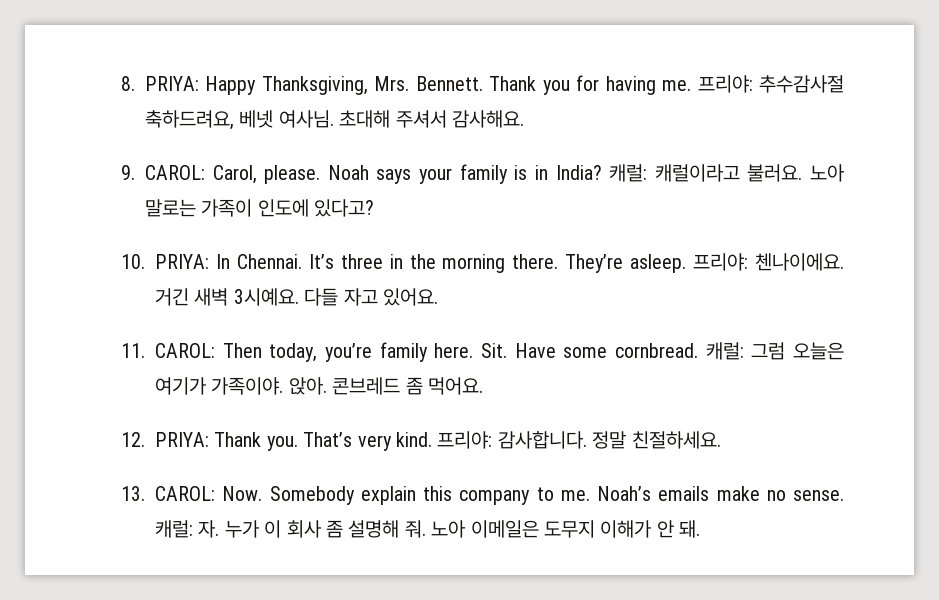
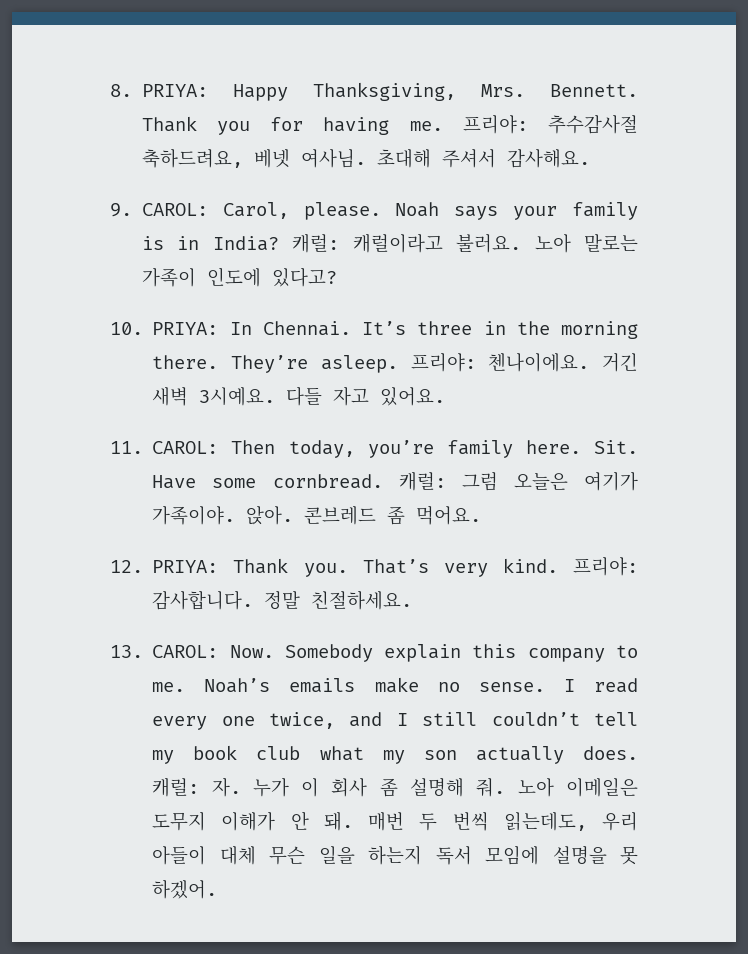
(844, 495) none -> [563,678,638,693] [152,712,639,730] [152,745,638,764] I read every one twice, and I still couldn’t tell my book club what my son actually does.
(701, 529) none -> [368,812,638,831] [152,845,638,865] [152,880,218,899] 매번 두 번씩 읽는데도, 우리 아들이 대체 무슨 일을 하는지 독서 모임에 설명을 못 하겠어.

